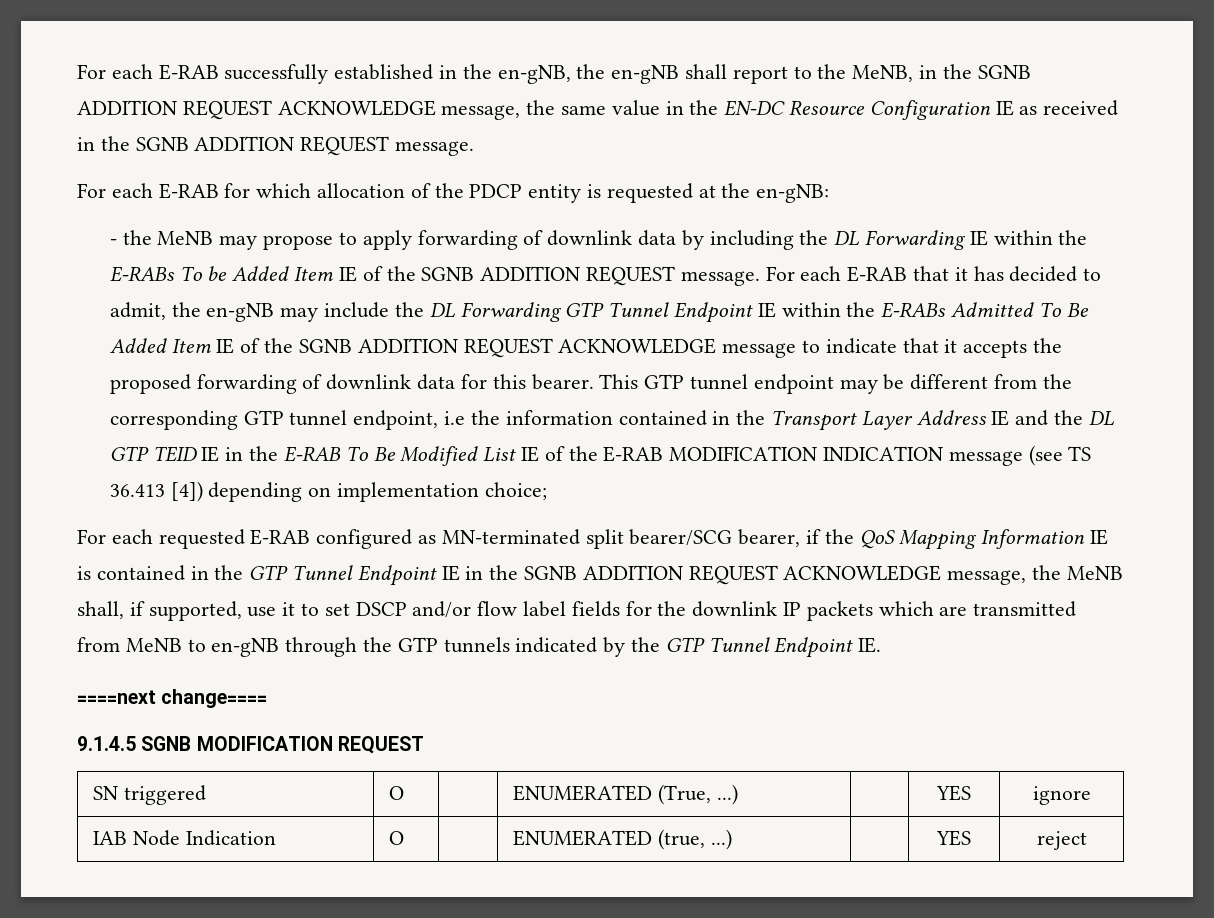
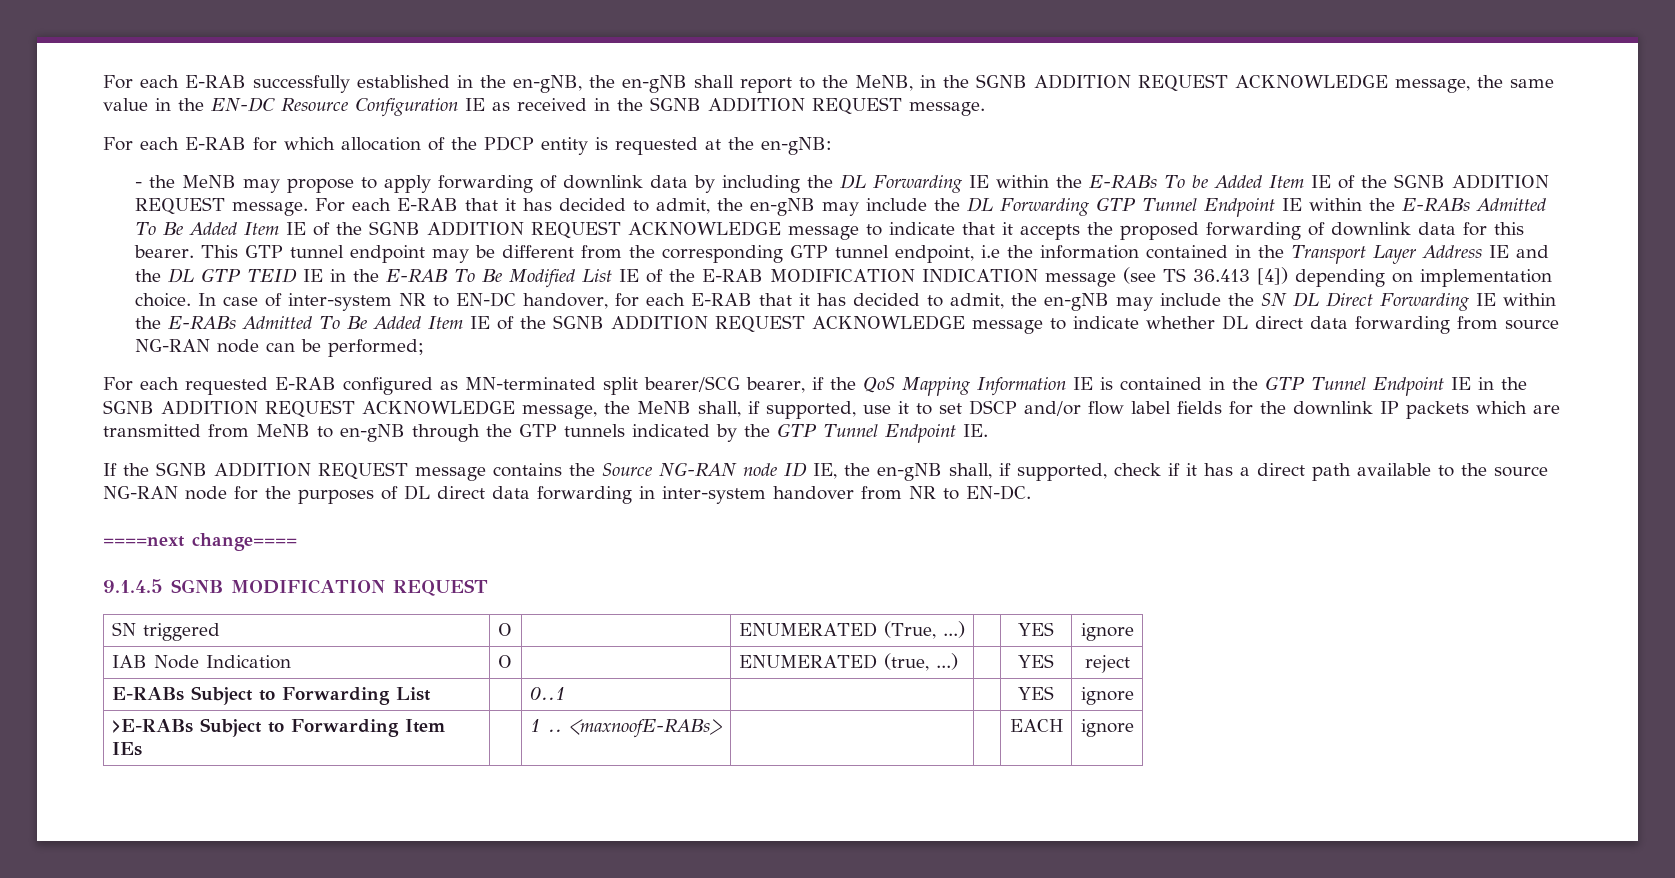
[484,482,547,500] choice; -> [135,292,1557,311] [135,315,1560,334] [135,339,425,357] choice. In case of inter-system NR to EN-DC handover, for each E-RAB that it has decided to admit, the en-gNB may include the SN DL Direct Forwarding IE within the E-RABs Admitted To Be Added Item IE of the SGNB ADDITION REQUEST ACKNOWLEDGE message to indicate whether DL direct data forwarding from source NG-RAN node can be performed;
(882, 645) none -> [103,462,1548,481] [103,485,1031,504] // If the SGNB ADDITION REQUEST message contains the Source NG-RAN node ID IE, the en-gNB shall, if supported, check if it has a direct path available to the source NG-RAN node for the purposes of DL direct data forwarding in inter-system handover from NR to EN-DC.
(1087, 840) none -> [111,686,431,705] [529,687,566,700] [1018,686,1054,700] [1080,687,1134,705] [111,718,445,737] [111,742,142,756] [529,719,722,738] [1009,719,1063,732] [1080,719,1134,737] // E-RABs Subject to Forwarding List | | 0..1 | | | YES | ignore // >E-RABs Subject to Forwarding Item IEs | | 1 .. <maxnoofE-RABs> | | | EACH | ignore

